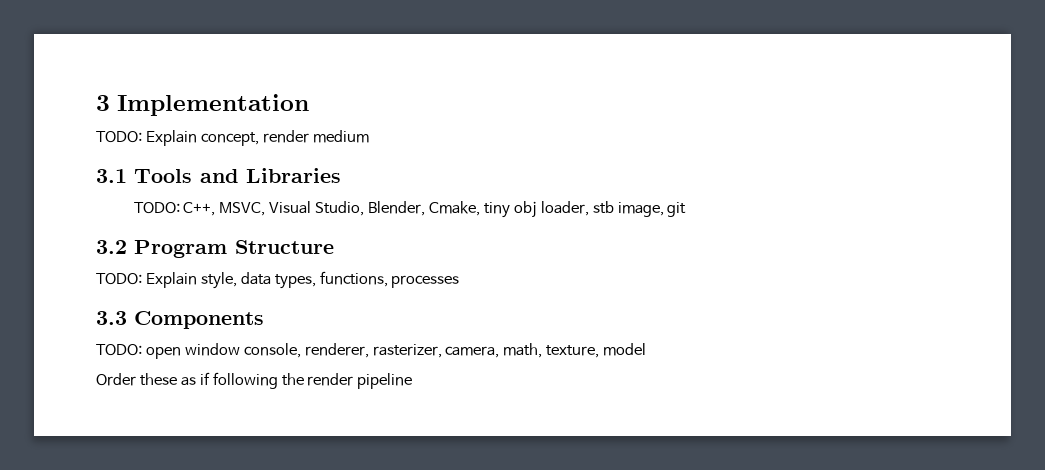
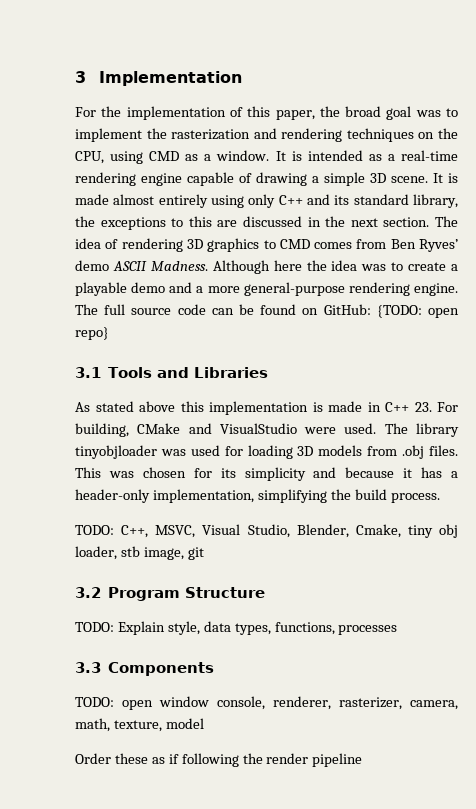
[96,130,369,146] [96,168,342,183] TODO: Explain concept, render medium // 3.1 Tools and Libraries -> [75,106,459,120] [75,128,458,142] [75,150,458,164] [75,172,458,186] [75,194,458,208] [75,216,459,230] [75,238,459,252] [75,260,458,274] [75,282,458,296] [75,304,459,318] [75,327,109,340] [75,367,269,378] [75,401,458,415] [75,423,459,437] [75,445,459,459] [75,467,458,481] [75,489,440,503] For the implementation of this paper, the broad goal was to implement the rasterization and rendering techniques on the CPU, using CMD as a window. It is intended as a real-time rendering engine capable of drawing a simple 3D scene. It is made almost entirely using only C++ and its standard library, the exceptions to this are discussed in the next section. The idea of rendering 3D graphics to CMD comes from Ben Ryves’ demo ASCII Madness. Although here the idea was to create a playable demo and a more general-purpose rendering engine. The full source code can be found on GitHub: {TODO: open repo} // 3.1 Tools and Libraries // As stated above this implementation is made in C++ 23. For building, CMake and VisualStudio were used. The library tinyobjloader was used for loading 3D models from .obj files. This was chosen for its simplicity and because it has a header-only implementation, simplifying the build process.

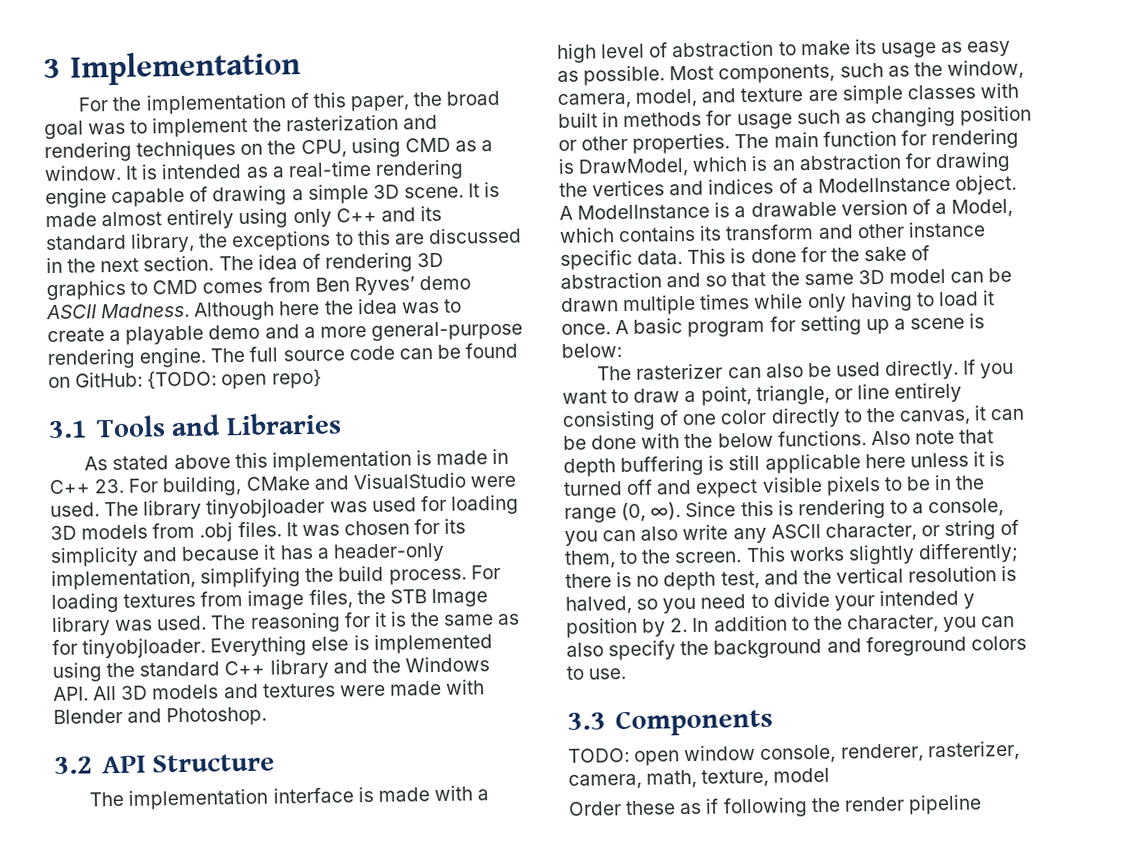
[75,467,101,478] This -> [285,522,298,537] It
[75,524,458,538] [75,546,204,560] // TODO: C++, MSVC, Visual Studio, Blender, Cmake, tiny obj loader, stb image, git -> [470,564,501,580] [51,588,488,614] [51,611,521,637] [52,633,493,659] [52,656,490,683] [53,679,486,702] [53,706,268,727] For loading textures from image files, the STB Image library was used. The reasoning for it is the same as for tinyobjloader. Everything else is implemented using the standard C++ library and the Windows API. All 3D models and textures were made with Blender and Photoshop.
[108,587,181,601] Program -> [101,755,146,774] API
[75,621,398,635] TODO: Explain style, data types, functions, processes -> [89,785,490,810] [556,39,1012,64] [557,59,1024,86] [557,82,1019,110] [558,105,1033,130] [558,128,1019,154] [558,151,1011,178] [559,174,1017,198] [559,198,1014,221] [559,221,986,244] [560,245,931,271] [560,267,1013,290] [560,290,996,316] [561,313,986,338] [561,343,622,358] [597,359,1015,381] [562,382,963,406] [562,405,1025,431] [563,429,995,450] [563,451,1006,477] [563,474,986,498] [564,498,1005,523] [564,519,1020,546] [564,542,1019,569] [565,565,1018,591] [565,589,976,615] [566,614,1016,638] [566,635,1027,661] [566,665,627,680] The implementation interface is made with a high level of abstraction to make its usage as easy as possible. Most components, such as the window, camera, model, and texture are simple classes with built in methods for usage such as changing position or other properties. The main function for rendering is DrawModel, which is an abstraction for drawing the vertices and indices of a ModelInstance object. A ModelInstance is a drawable version of a Model, which contains its transform and other instance specific data. This is done for the sake of abstraction and so that the same 3D model can be drawn multiple times while only having to load it once. A basic program for setting up a scene is below: // The rasterizer can also be used directly. If you want to draw a point, triangle, or line entirely consisting of one color directly to the canvas, it can be done with the below functions. Also note that depth buffering is still applicable here unless it is turned off and expect visible pixels to be in the range (0, ∞). Since this is rendering to a console, you can also write any ASCII character, or string of them, to the screen. This works slightly differently; there is no depth test, and the vertical resolution is halved, so you need to divide your intended y position by 2. In addition to the character, you can also specify the background and foreground colors to use.

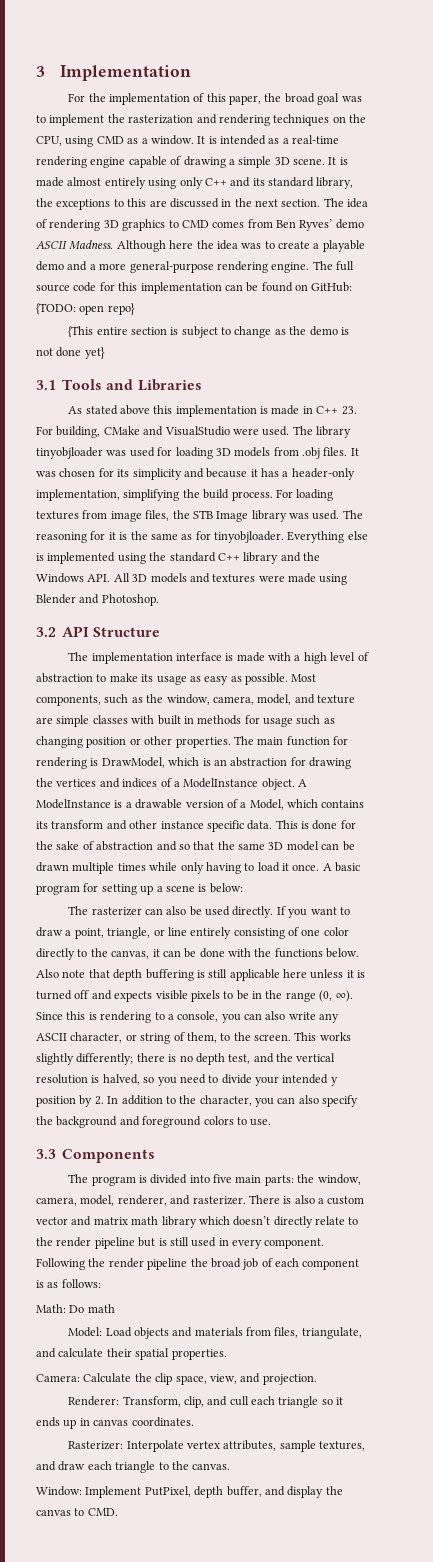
(395, 353) none -> [99,282,222,294] for this implementation
(322, 378) none -> [68,326,349,338] [36,347,105,359] // {This entire section is subject to change as the demo is not done yet}
[445,679,486,695] with -> [319,574,348,585] using
[717,430,867,448] below functions. -> [274,948,360,958] functions below.
[695,478,759,498] expect -> [114,991,153,1002] expects
[568,740,1020,766] [568,767,831,790] [568,794,982,818] TODO: open window console, renderer, rasterizer, camera, math, texture, model // Order these as if following the render pipeline -> [68,1174,361,1186] [36,1195,365,1206] [36,1216,359,1228] [36,1237,325,1249] [36,1258,360,1270] [36,1279,101,1288] [36,1304,115,1313] [68,1327,362,1339] [36,1348,227,1360] [36,1373,317,1385] [68,1396,344,1408] [36,1417,194,1429] [68,1440,366,1452] [36,1461,231,1473] [36,1486,343,1498] [36,1508,118,1516] The program is divided into five main parts: the window, camera, model, renderer, and rasterizer. There is also a custom vector and matrix math library which doesn’t directly relate to the render pipeline but is still used in every component. Following the render pipeline the broad job of each component is as follows: // Math: Do math // Model: Load objects and materials from files, triangulate, and calculate their spatial properties. // Camera: Calculate the clip space, view, and projection. // Renderer: Transform, clip, and cull each triangle so it ends up in canvas coordinates. // Rasterizer: Interpolate vertex attributes, sample textures, and draw each triangle to the canvas. // Window: Implement PutPixel, depth buffer, and display the canvas to CMD.

